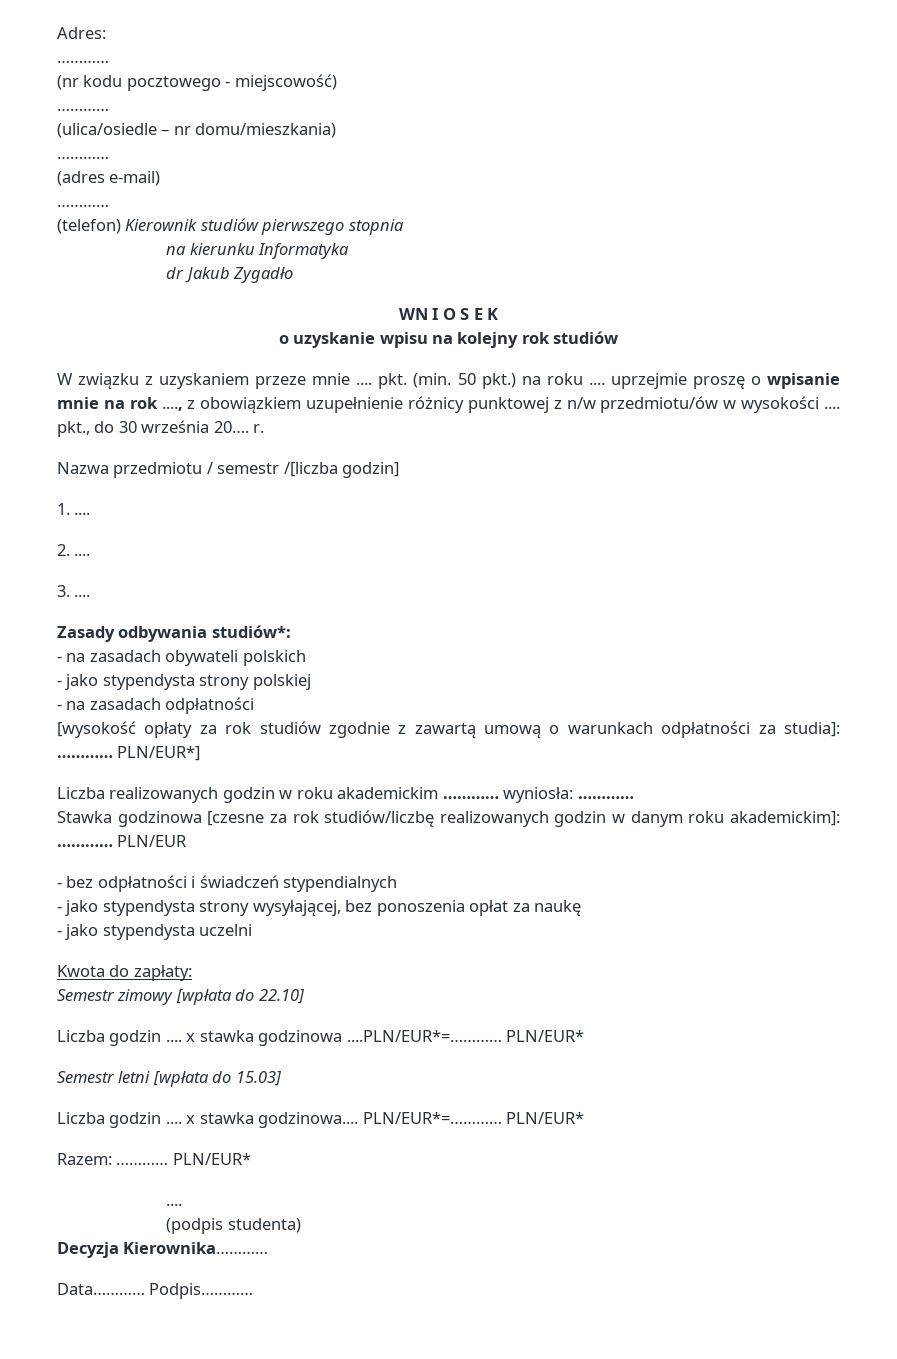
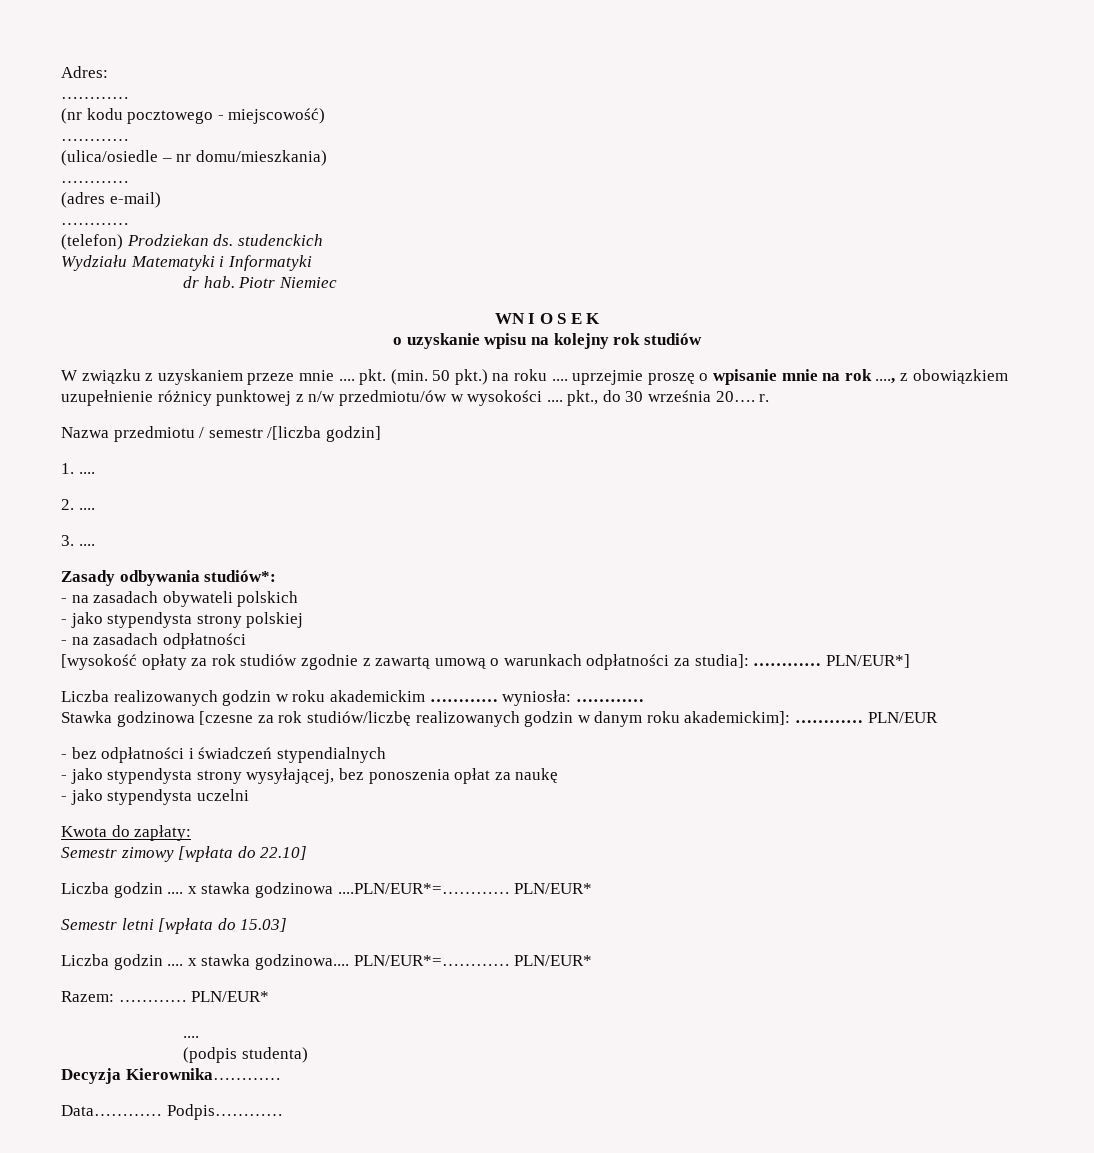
[125,218,404,235] [166,243,350,259] [166,267,294,283] Kierownik studiów pierwszego stopnia // na kierunku Informatyka // dr Jakub Zygadło -> [126,234,323,246] [61,255,312,271] [183,276,337,288] Prodziekan ds. studenckich // Wydziału Matematyki i Informatyki // dr hab. Piotr Niemiec

